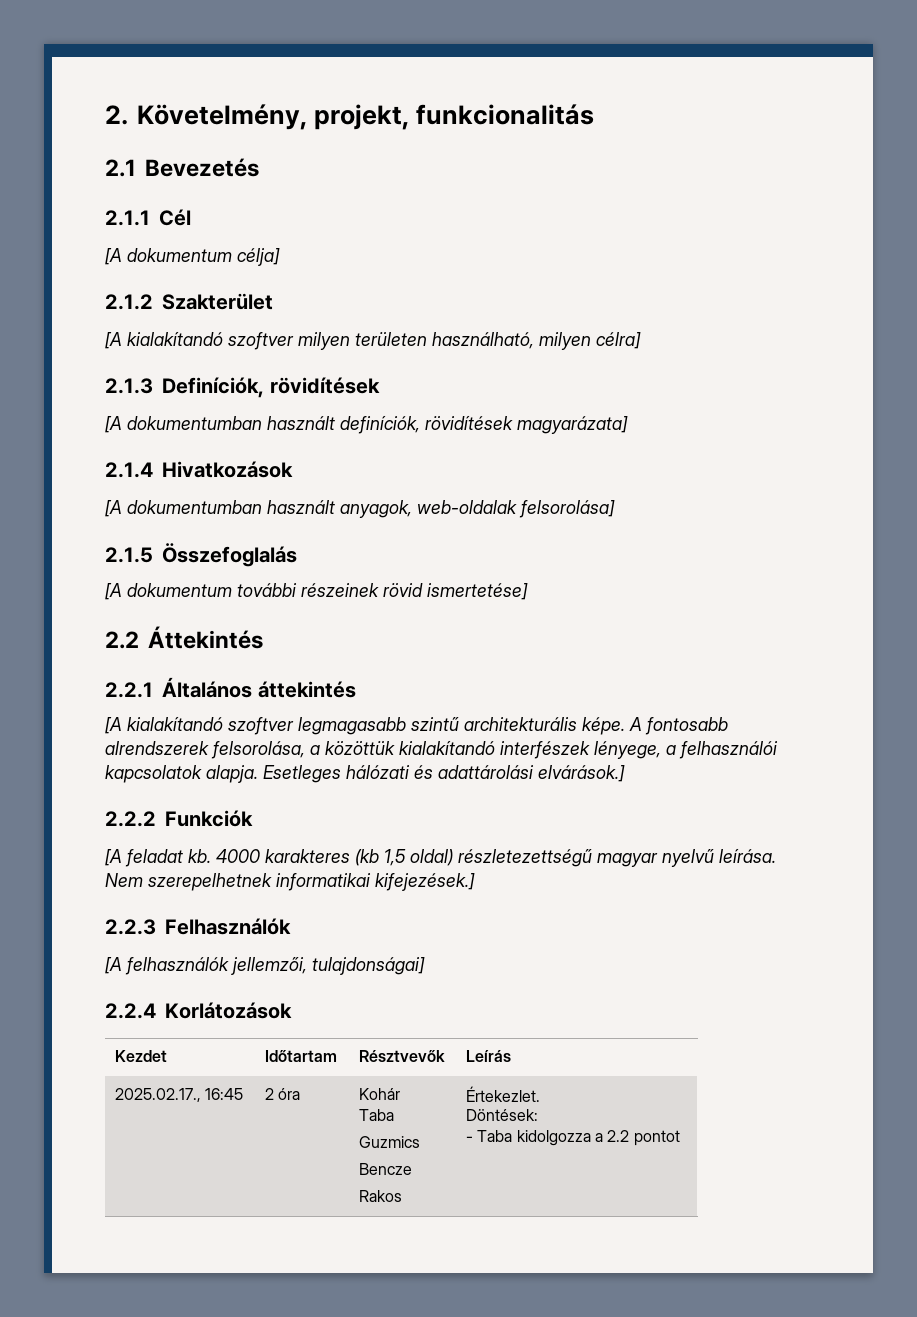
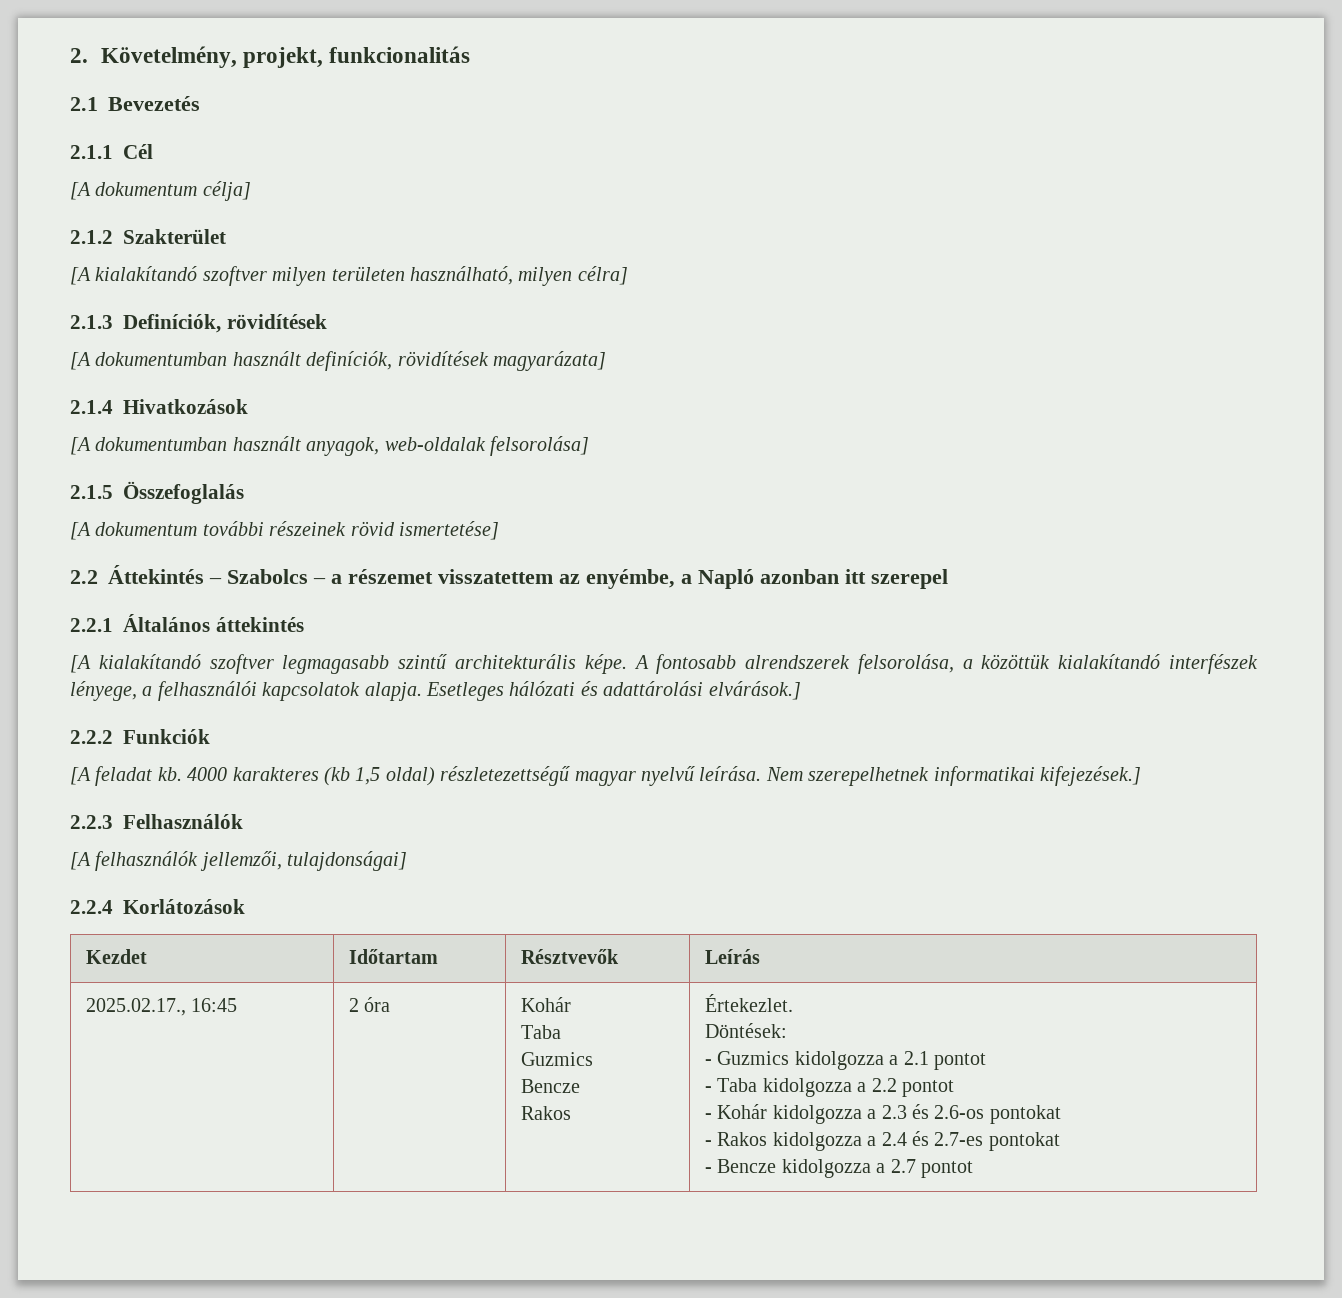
(263, 637) none -> [209,569,948,589] – Szabolcs – a részemet visszatettem az enyémbe, a Napló azonban itt szerepel
(539, 1115) none -> [704,1051,986,1070] // - Guzmics kidolgozza a 2.1 pontot
(680, 1138) none -> [704,1104,1061,1124] [704,1131,1060,1151] [704,1159,973,1178] // - Kohár kidolgozza a 2.3 és 2.6-os pontokat // - Rakos kidolgozza a 2.4 és 2.7-es pontokat // - Bencze kidolgozza a 2.7 pontot

